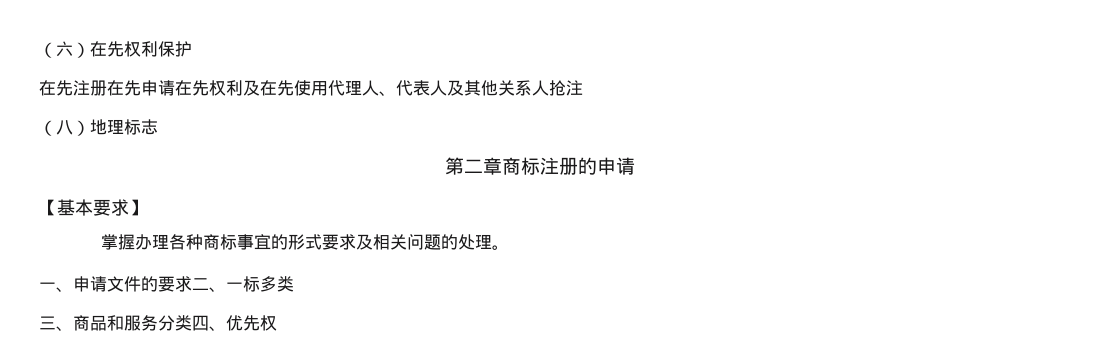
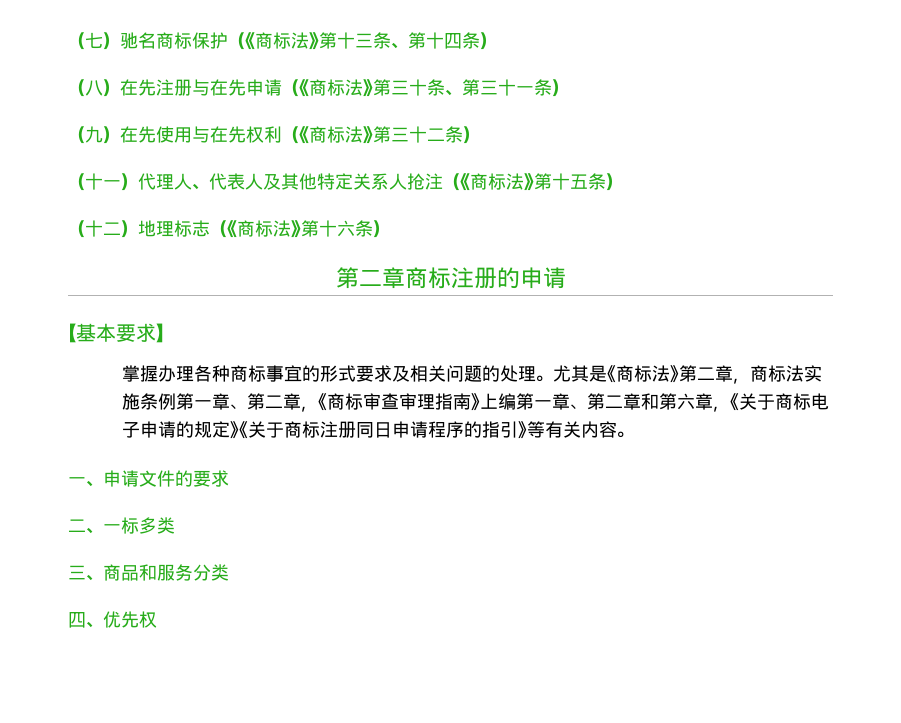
[39,41,192,58] [39,80,328,96] （六）在先权利保护 // 在先注册在先申请在先权利及在先使用 -> [68,32,497,50] [68,79,569,97] [68,126,480,144] [68,173,138,191] （七）驰名商标保护（《商标法》第十三条、第十四条） // （八）在先注册与在先申请（《商标法》第三十条、第三十一条） // （九）在先使用与在先权利（《商标法》第三十二条） // （十一）
(498, 88) none -> [317,173,353,190] 特定
[39,119,73,136] // （八 -> [443,173,623,191] [68,220,121,238] （《商标法》第十五条） // （十二
(158, 127) none -> [210,220,390,238] （《商标法》第十六条）
(510, 247) none -> [553,365,823,384] [122,393,830,412] [122,421,635,439] 尤其是《商标法》第二章，商标法实施条例第一章、第二章，《商标审查审理指南》上编第一章、第二章和第六章，《关于商标电子申请的规定》《关于商标注册同日申请程序的指引》等有关内容。
(192, 284) none -> (229, 478) //
(192, 323) none -> (229, 572) //

